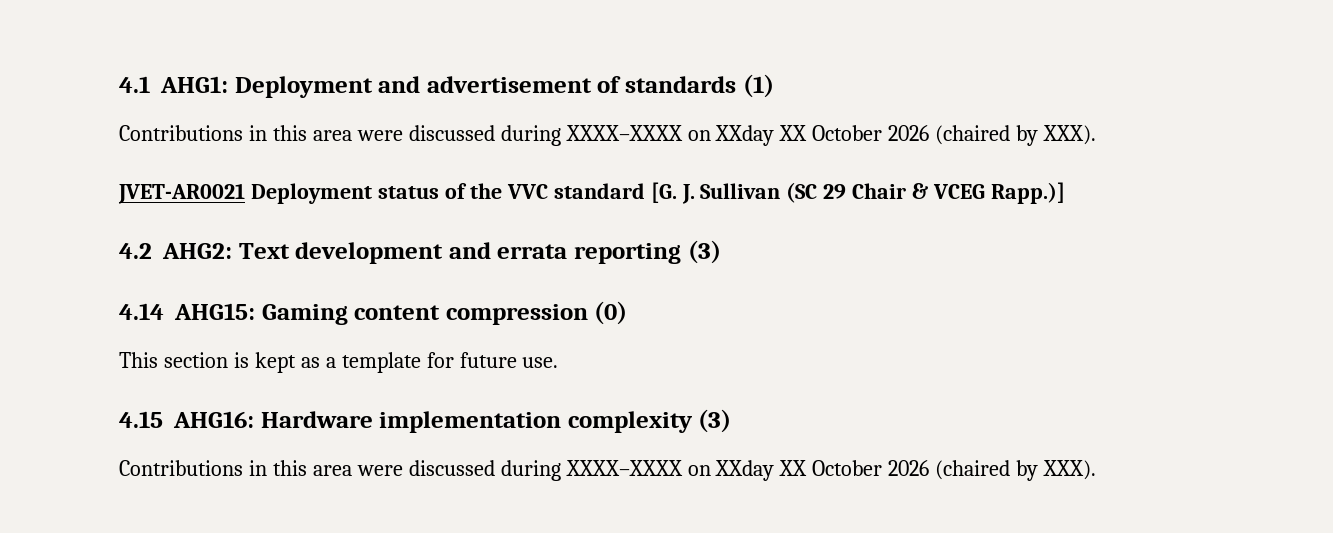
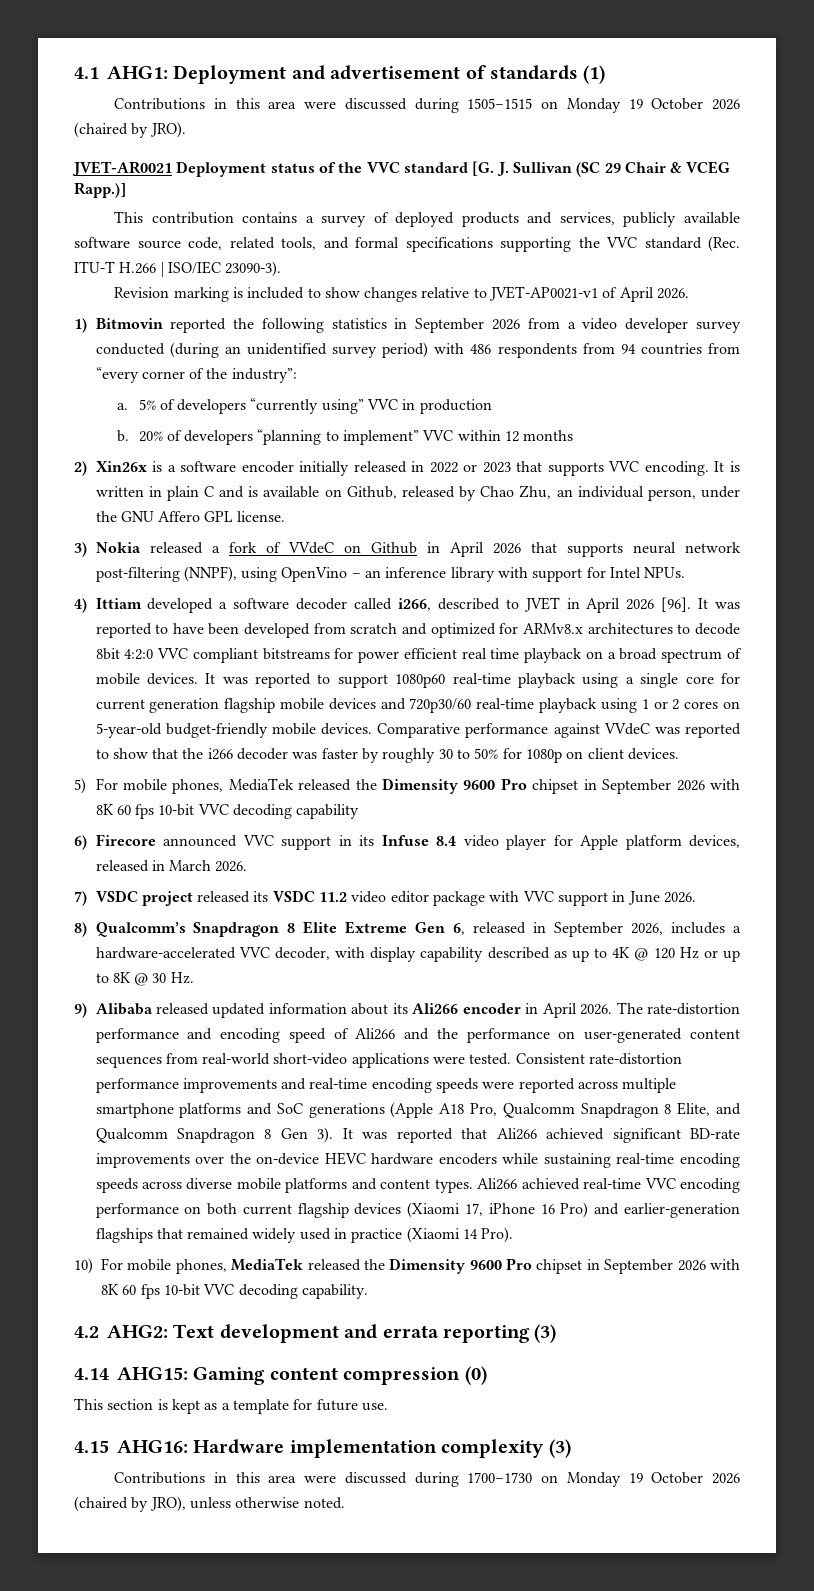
[565,125,1097,146] XXXX–XXXX on XXday XX October 2026 (chaired by XXX). -> [467,98,740,113] [74,122,186,138] 1505–1515 on Monday 19 October 2026 (chaired by JRO).
(1066, 193) none -> [114,211,740,227] [74,236,740,252] [74,261,282,277] [114,286,690,302] [74,318,741,333] [95,342,740,358] [95,367,297,383] [117,398,492,414] [117,429,574,445] [74,461,741,476] [95,485,740,501] [95,511,285,522] [74,542,742,557] [95,566,686,582] [74,597,741,613] [95,623,741,638] [95,648,743,663] [95,673,740,688] [95,698,740,713] [95,723,742,738] [95,748,679,763] [74,778,741,794] [95,804,360,819] [74,834,740,850] [95,860,248,872] [74,890,696,906] [74,921,741,937] [95,947,740,962] [95,972,194,986] [74,1002,740,1018] [95,1028,740,1043] [95,1053,683,1068] [95,1078,677,1093] [95,1102,741,1118] [95,1127,740,1143] [95,1152,740,1168] [95,1178,740,1193] [95,1202,740,1218] [95,1227,514,1243] [74,1258,741,1274] [101,1284,368,1299] // This contribution contains a survey of deployed products and services, publicly available software source code, related tools, and formal specifications supporting the VVC standard (Rec. ITU-T H.266 | ISO/IEC 23090-3). // Revision marking is included to show changes relative to JVET-AP0021-v1 of April 2026. // 1) Bitmovin reported the following statistics in September 2026 from a video developer survey conducted (during an unidentified survey period) with 486 respondents from 94 countries from “every corner of the industry”: // a. 5% of developers “currently using” VVC in production // b. 20% of developers “planning to implement” VVC within 12 months // 2) Xin26x is a software encoder initially released in 2022 or 2023 that supports VVC encoding. It is written in plain C and is available on Github, released by Chao Zhu, an individual person, under the GNU Affero GPL license. // 3) Nokia released a fork of VVdeC on Github in April 2026 that supports neural network post-filtering (NNPF), using OpenVino – an inference library with support for Intel NPUs. // 4) Ittiam developed a software decoder called i266, described to JVET in April 2026 [96]. It was reported to have been developed from scratch and optimized for ARMv8.x architectures to decode 8bit 4:2:0 VVC compliant bitstreams for power efficient real time playback on a broad spectrum of mobile devices. It was reported to support 1080p60 real-time playback using a single core for current generation flagship mobile devices and 720p30/60 real-time playback using 1 or 2 cores on 5-year-old budget-friendly mobile devices. Comparative performance against VVdeC was reported to show that the i266 decoder was faster by roughly 30 to 50% for 1080p on client devices. // 5) For mobile phones, MediaTek released the Dimensity 9600 Pro chipset in September 2026 with 8K 60 fps 10-bit VVC decoding capability // 6) Firecore announced VVC support in its Infuse 8.4 video player for Apple platform devices, released in March 2026. // 7) VSDC project released its VSDC 11.2 video editor package with VVC support in June 2026. // 8) Qualcomm’s Snapdragon 8 Elite Extreme Gen 6, released in September 2026, includes a hardware-accelerated VVC decoder, with display capability described as up to 4K @ 120 Hz or up to 8K @ 30 Hz. // 9) Alibaba released updated information about its Ali266 encoder in April 2026. The rate-distortion performance and encoding speed of Ali266 and the performance on user-generated content sequences from real-world short-video applications were tested. Consistent rate-distortion performance improvements and real-time encoding speeds were reported across multiple smartphone platforms and SoC generations (Apple A18 Pro, Qualcomm Snapdragon 8 Elite, and Qualcomm Snapdragon 8 Gen 3). It was reported that Ali266 achieved significant BD-rate improvements over the on-device HEVC hardware encoders while sustaining real-time encoding speeds across diverse mobile platforms and content types. Ali266 achieved real-time VVC encoding performance on both current flagship devices (Xiaomi 17, iPhone 16 Pro) and earlier-generation flagships that remained widely used in practice (Xiaomi 14 Pro). // 10) For mobile phones, MediaTek released the Dimensity 9600 Pro chipset in September 2026 with 8K 60 fps 10-bit VVC decoding capability.
[565,460,1097,481] XXXX–XXXX on XXday XX October 2026 (chaired by XXX). -> [467,1472,740,1487] [74,1496,345,1512] 1700–1730 on Monday 19 October 2026 (chaired by JRO), unless otherwise noted.

